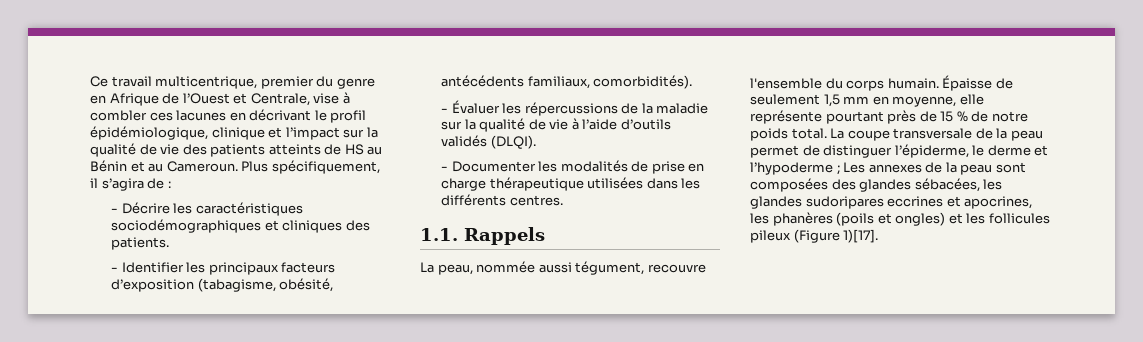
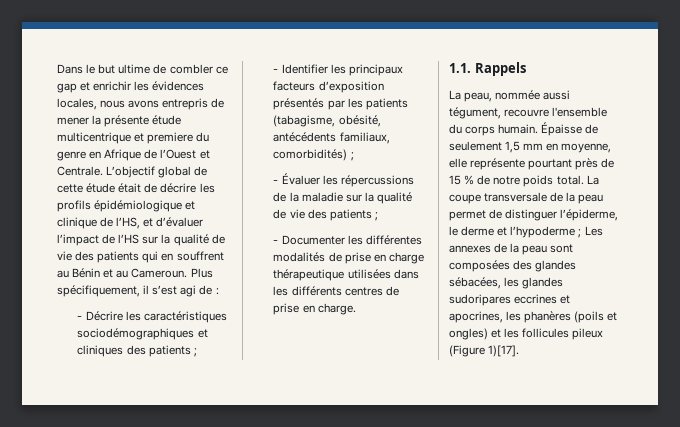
[90,76,314,89] Ce travail multicentrique, premier -> [57,64,228,74] [57,81,205,93] [57,98,225,110] [57,115,182,127] [57,132,194,144] Dans le but ultime de combler ce gap et enrichir les évidences locales, nous avons entrepris de mener la présente étude multicentrique et premiere
[250,92,350,106] [90,109,367,123] [90,126,378,140] [90,143,364,157] Centrale, vise à combler ces lacunes en décrivant le profil épidémiologique, clinique et l’impact sur la qualité de vie des patients atteints de HS -> [57,166,208,178] [57,183,215,193] [57,200,196,212] [57,217,204,229] [57,234,225,246] [57,251,224,263] Centrale. L’objectif global de cette étude était de décrire les profils épidémiologique et clinique de l’HS, et d’évaluer l’impact de l’HS sur la qualité de vie des patients qui en souffrent
[101,178,144,191] s’agira -> [152,285,197,297] s’est agi
[111,237,170,250] patients. -> [148,345,197,357] patients ;
(195, 285) none -> [273,98,408,110] présentés par les patients
[593,75,693,89] comorbidités). -> [273,149,354,161] comorbidités) ;
[571,118,671,130] [441,135,536,149] à l’aide d’outils validés (DLQI). -> [307,209,378,221] des patients ;
(558, 166) none -> [365,235,422,245] différentes
[509,195,563,206] centres. -> [344,286,399,296] [273,303,356,315] centres de prise en charge.

